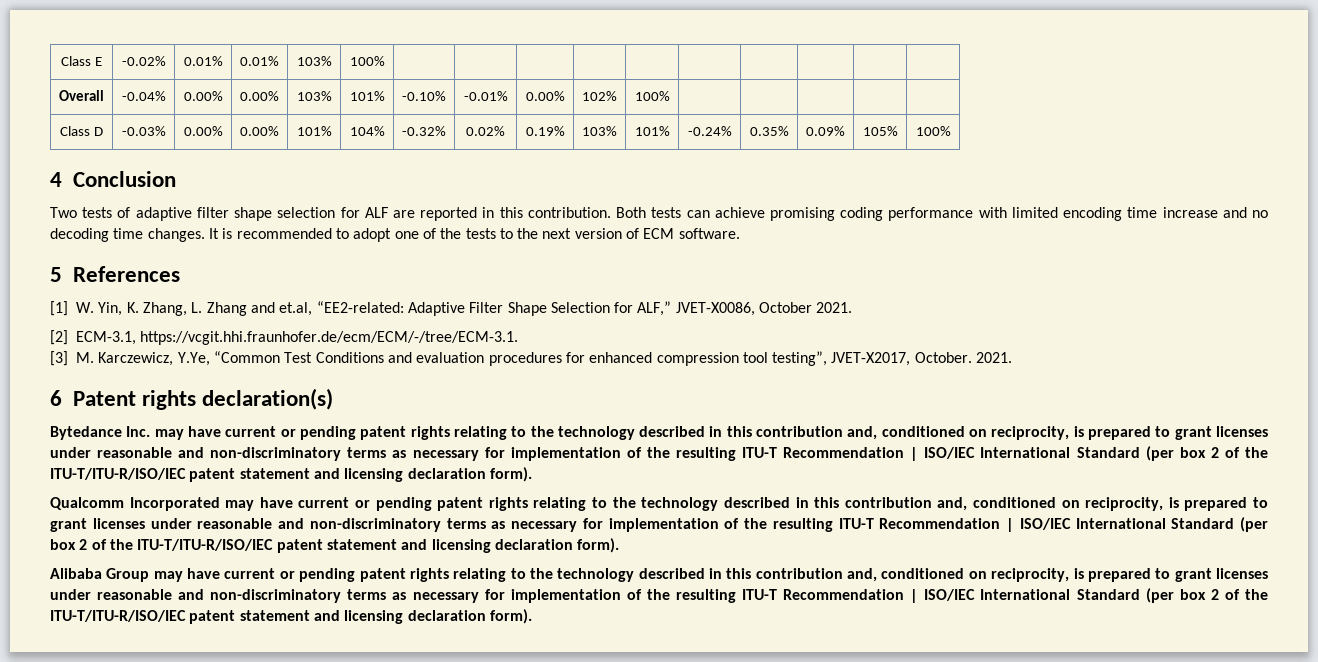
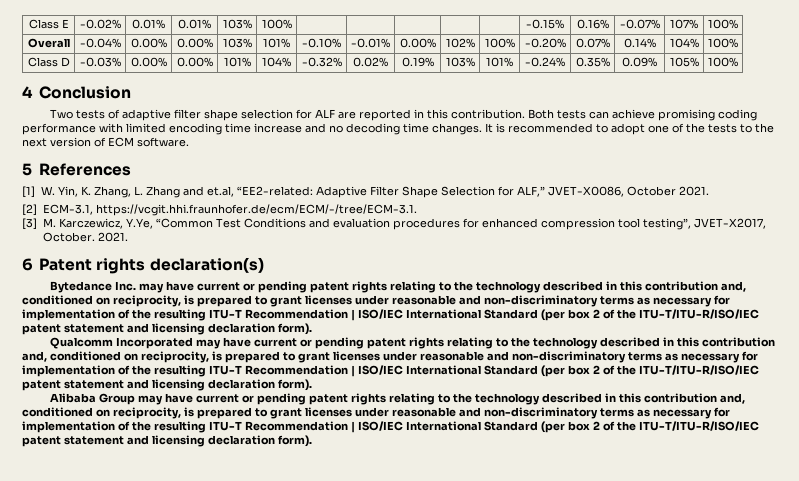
(385, 61) | | | | -> [526,19,564,29] [576,19,609,29] [619,19,660,29] [670,19,698,29] [708,19,738,29] -0.15% | 0.16% | -0.07% | 107% | 100%
(670, 96) | | | | -> [524,38,566,48] [575,38,610,48] [623,38,656,48] [669,38,699,48] [708,38,738,48] -0.20% | 0.07% | 0.14% | 104% | 100%

